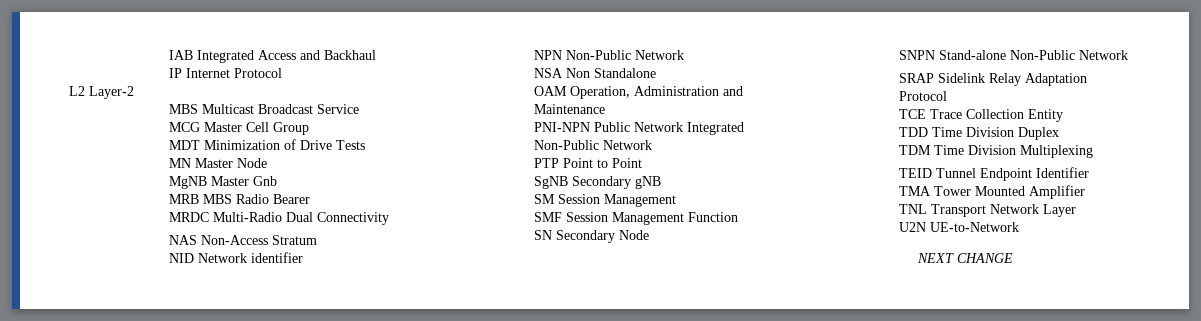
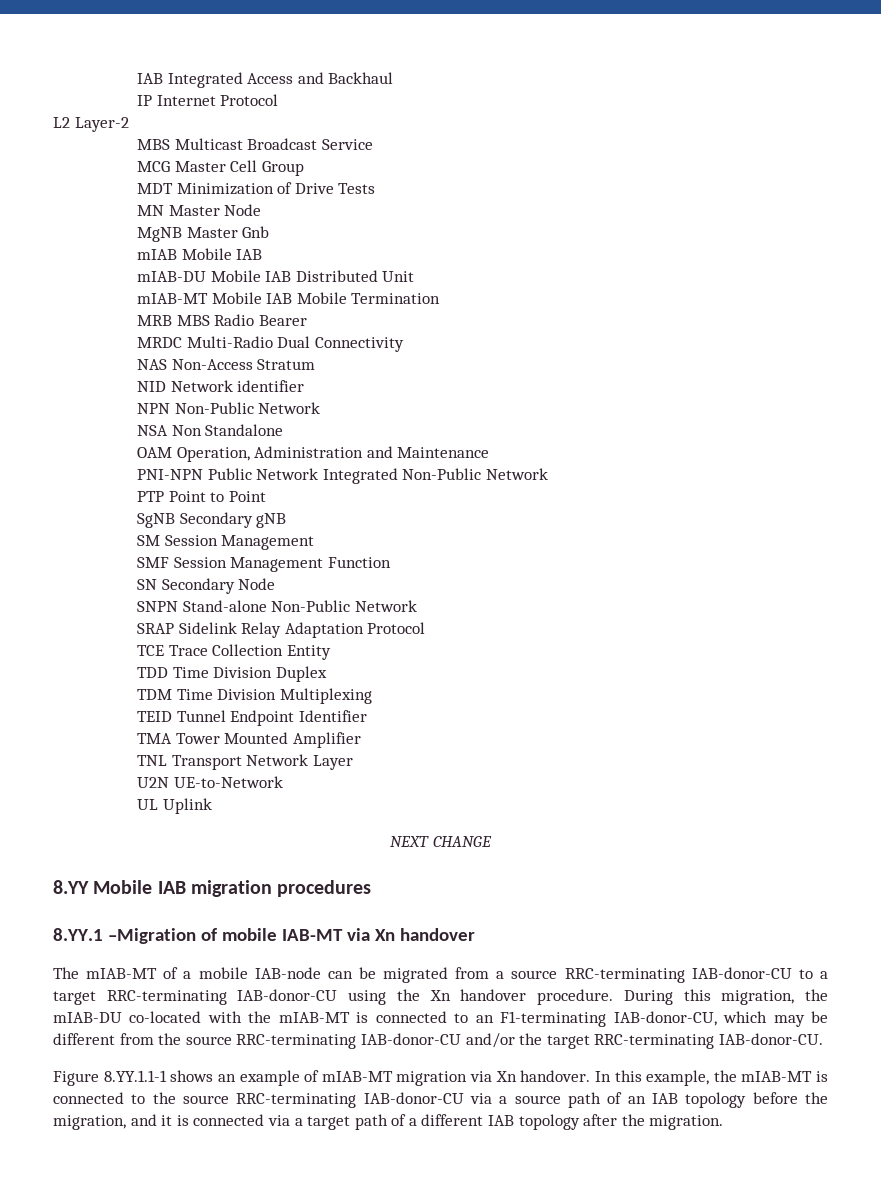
(277, 181) none -> [137,248,263,260] [137,270,415,282] [137,292,441,304] // mIAB Mobile IAB // mIAB-DU Mobile IAB Distributed Unit // mIAB-MT Mobile IAB Mobile Termination
(1019, 227) none -> [137,798,212,814] // UL Uplink
(1013, 258) none -> [53,880,372,897] [53,928,475,944] [53,967,828,983] [53,989,829,1005] [53,1011,828,1027] [53,1033,823,1049] [53,1070,828,1086] [53,1092,829,1108] [53,1114,724,1130] // 8.YY Mobile IAB migration procedures // 8.YY.1 –Migration of mobile IAB-MT via Xn handover // The mIAB-MT of a mobile IAB-node can be migrated from a source RRC-terminating IAB-donor-CU to a target RRC-terminating IAB-donor-CU using the Xn handover procedure. During this migration, the mIAB-DU co-located with the mIAB-MT is connected to an F1-terminating IAB-donor-CU, which may be different from the source RRC-terminating IAB-donor-CU and/or the target RRC-terminating IAB-donor-CU. // Figure 8.YY.1.1-1 shows an example of mIAB-MT migration via Xn handover. In this example, the mIAB-MT is connected to the source RRC-terminating IAB-donor-CU via a source path of an IAB topology before the migration, and it is connected via a target path of a different IAB topology after the migration.

